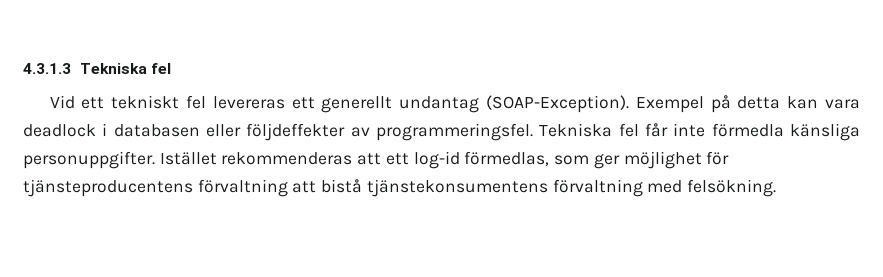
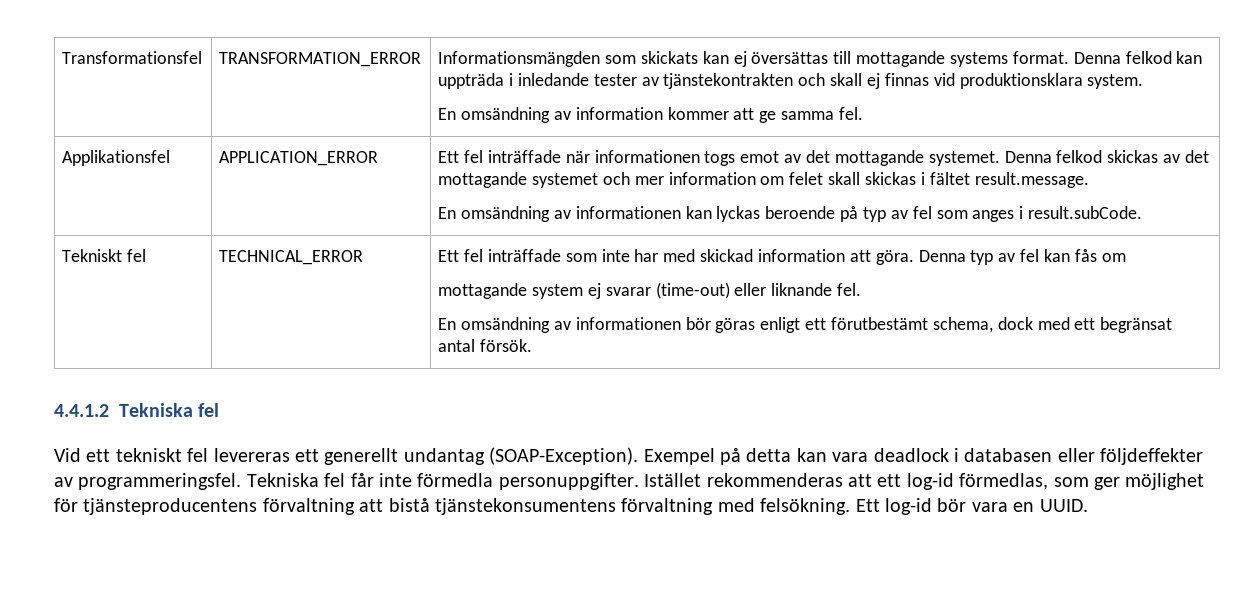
[23,63,71,74] 4.3.1.3 -> [62,51,203,64] [219,52,422,67] [438,51,1203,67] [438,73,1144,89] [438,107,864,123] [62,150,171,166] [219,151,379,166] [438,150,1210,166] [438,172,1089,188] [438,206,1143,222] [62,249,147,262] [219,250,364,265] [438,249,1126,265] [438,282,862,299] [438,317,1173,333] [438,339,533,352] [54,404,109,417] Transformationsfel | TRANSFORMATION_ERROR | Informationsmängden som skickats kan ej översättas till mottagande systems format. Denna felkod kan uppträda i inledande tester av tjänstekontrakten och skall ej finnas vid produktionsklara system. // En omsändning av information kommer att ge samma fel. // Applikationsfel | APPLICATION_ERROR | Ett fel inträffade när informationen togs emot av det mottagande systemet. Denna felkod skickas av det mottagande systemet och mer information om felet skall skickas i fältet result.message. // En omsändning av informationen kan lyckas beroende på typ av fel som anges i result.subCode. // Tekniskt fel | TECHNICAL_ERROR | Ett fel inträffade som inte har med skickad information att göra. Denna typ av fel kan fås om // mottagande system ej svarar (time-out) eller liknande fel. // En omsändning av informationen bör göras enligt ett förutbestämt schema, dock med ett begränsat antal försök. // 4.4.1.2
[790,123,861,141] känsliga -> (494, 480) none
(777, 188) none -> [855,498,1088,515] Ett log-id bör vara en UUID.

